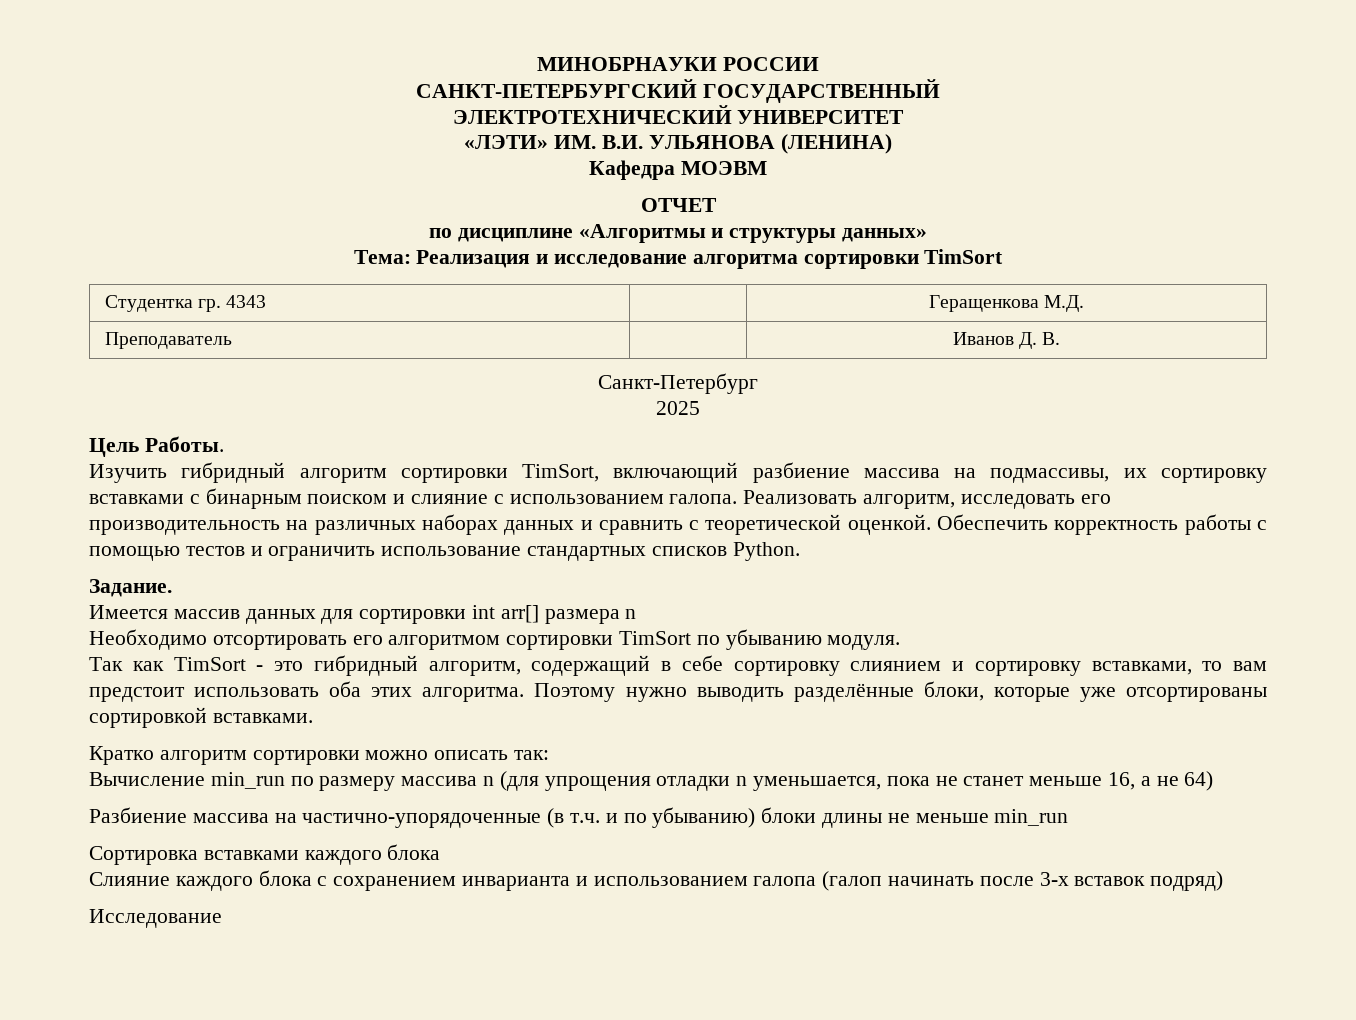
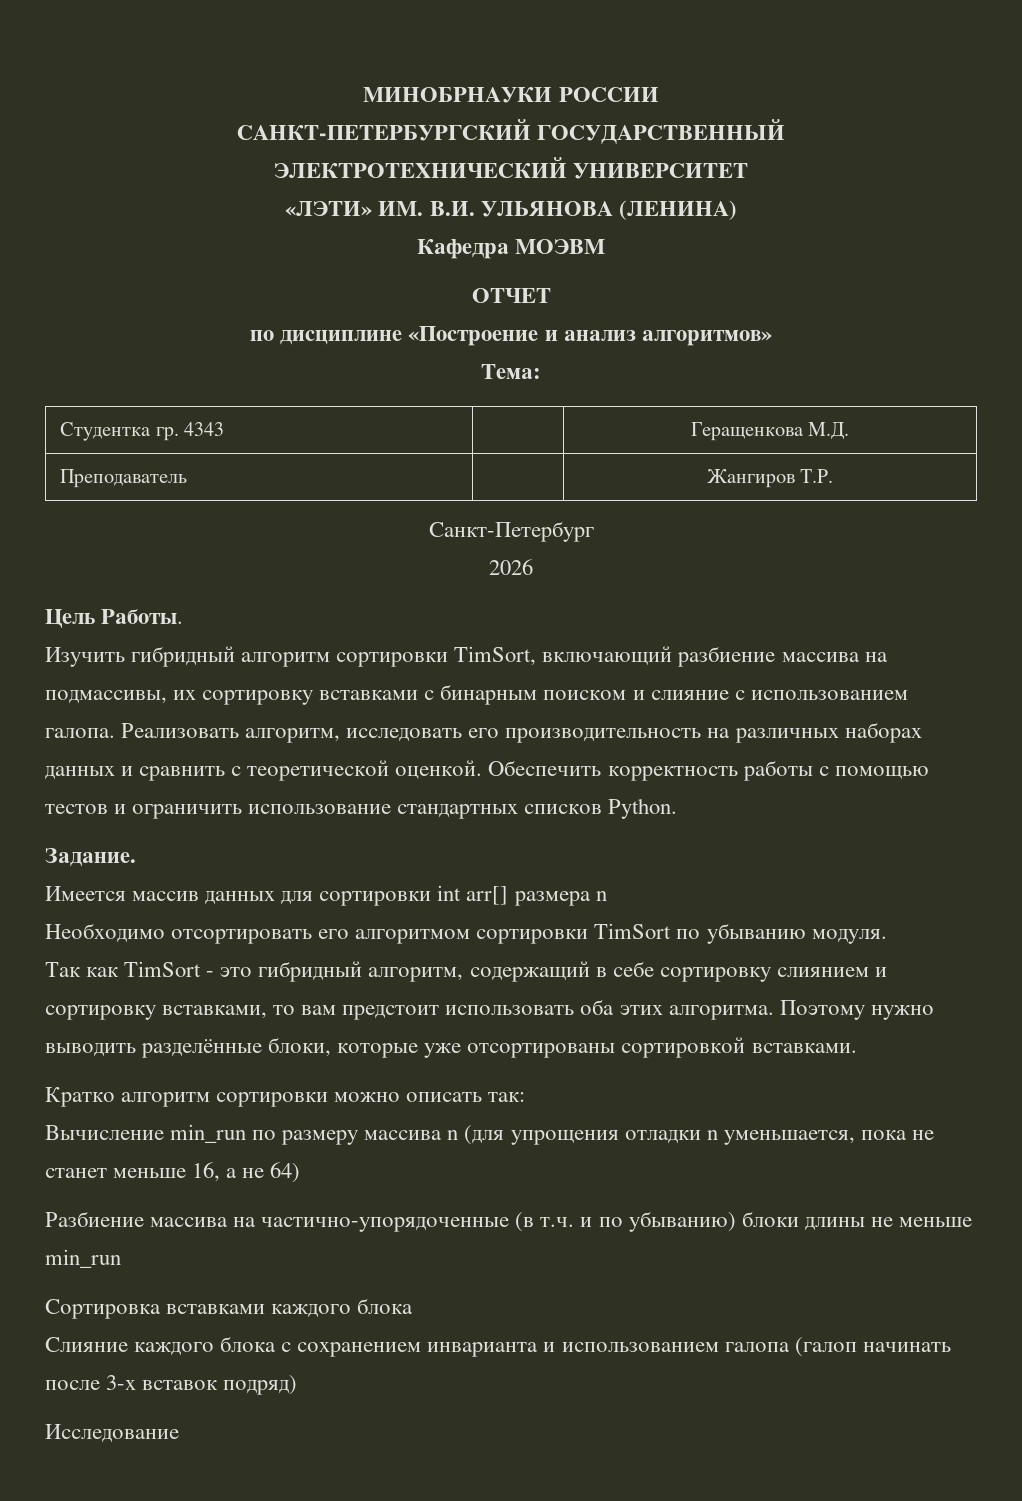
[578,224,928,243] [353,249,1004,269] «Алгоритмы и структуры данных» // Тема: Реализация и исследование алгоритма сортировки TimSort -> [408,326,772,346] [481,364,541,379] «Построение и анализ алгоритмов» // Тема:
[952,332,1061,349] Иванов Д. В. -> [706,469,834,488] Жангиров Т.Р.
[656,401,700,415] 2025 -> [489,559,533,575] 2026

